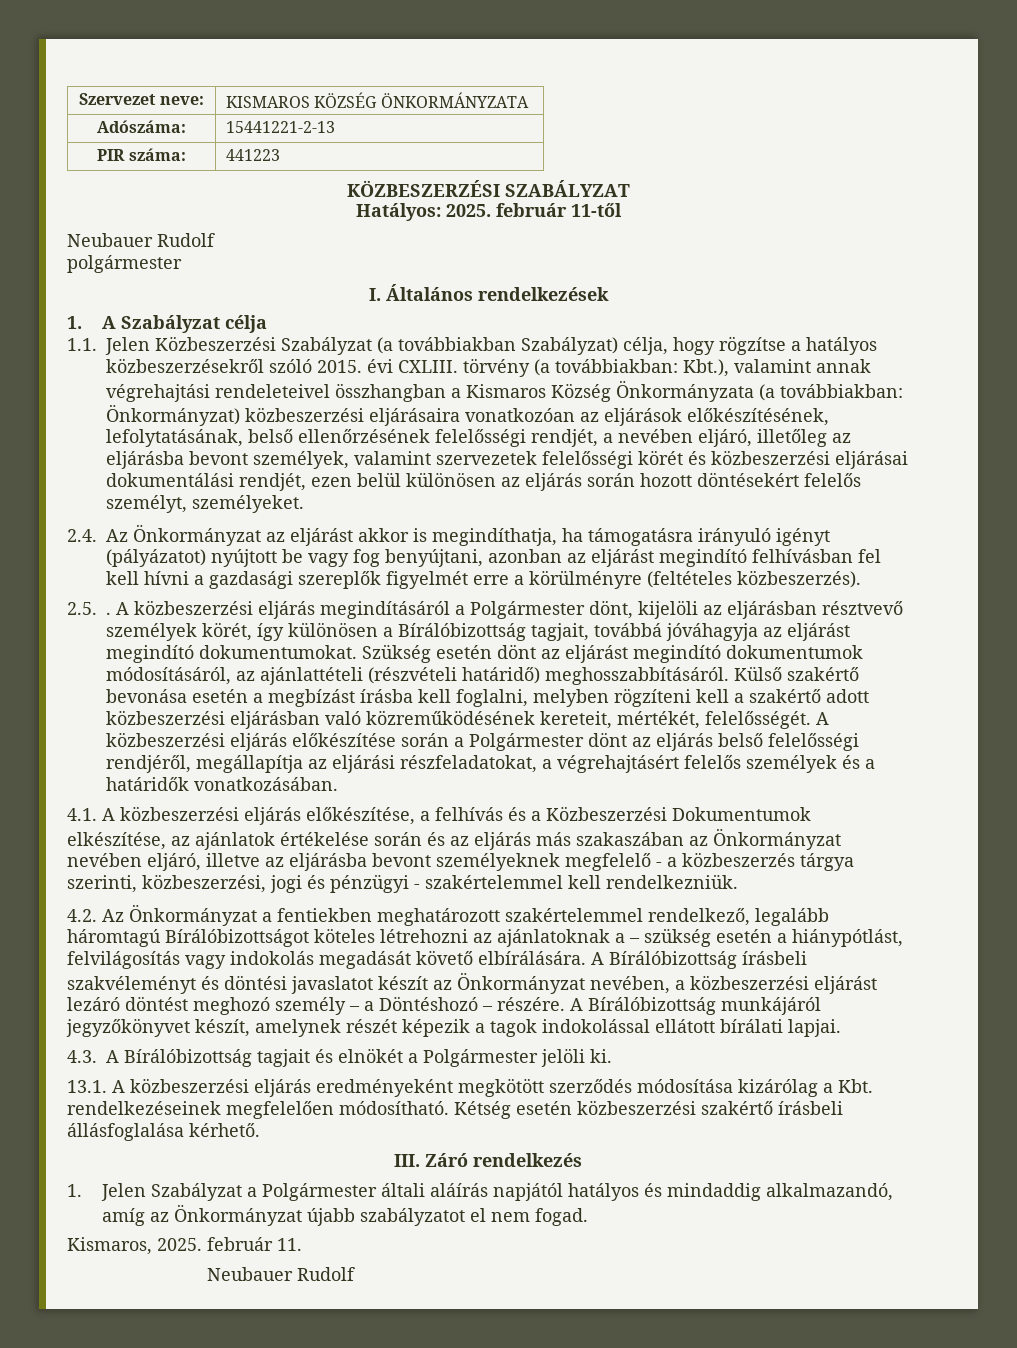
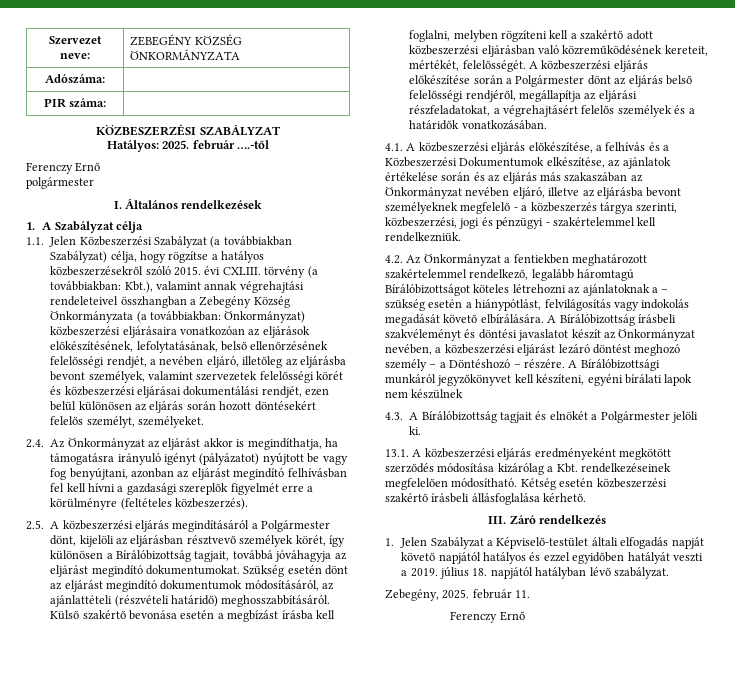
[226,96,311,108] KISMAROS -> [130,34,193,46] ZEBEGÉNY
[226,121,336,133] 15441221-2-13 -> (105, 79) none
[226,149,281,161] 441223 -> (107, 103) none
[570,203,622,217] [67,233,215,247] 11-től // Neubauer Rudolf -> [237,140,270,149] [26,162,101,174] ….-től // Ferenczy Ernő
[466,384,546,398] Kismaros -> [199,296,252,308] Zebegény
[106,612,111,615] . -> (44, 525) none
[588,997,821,1015] [66,1018,841,1037] Bírálóbizottság munkájáról jegyzőkönyvet készít, amelynek részét képezik a tagok indokolással ellátott bírálati lapjai. -> [580,359,660,371] [385,374,693,386] [385,389,464,399] Bírálóbizottsági munkáról jegyzőkönyvet kell készíteni, egyéni bírálati lapok nem készülnek
[262,1183,894,1201] [102,1204,589,1226] [67,1237,152,1255] Polgármester általi aláírás napjától hatályos és mindaddig alkalmazandó, amíg az Önkormányzat újabb szabályzatot el nem fogad. // Kismaros, -> [496,537,704,549] [401,552,703,564] [401,566,669,579] [385,589,439,601] Képviselő-testület általi elfogadás napját követő napjától hatályos és ezzel egyidőben hatályát veszti a 2019. július 18. napjától hatályban lévő szabályzat. // Zebegény,
[207,1267,356,1281] Neubauer Rudolf -> [450,611,525,623] Ferenczy Ernő

